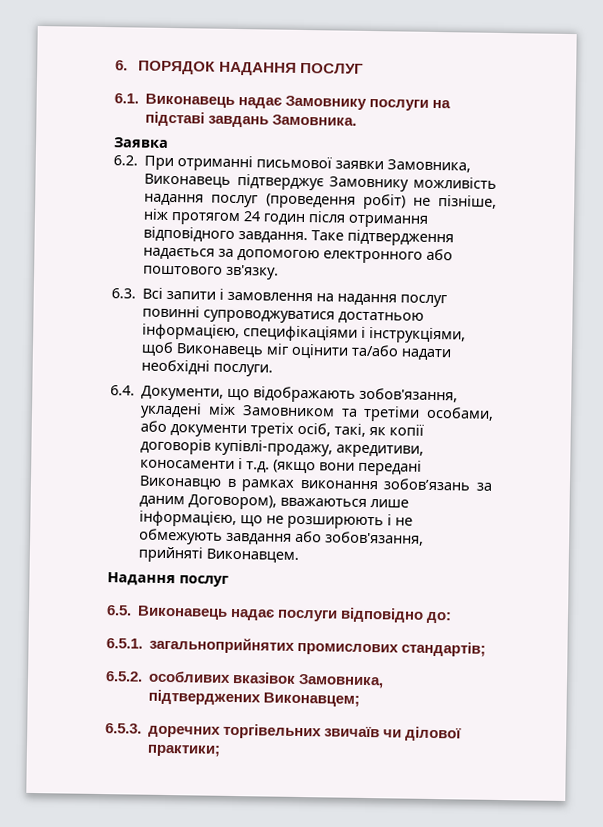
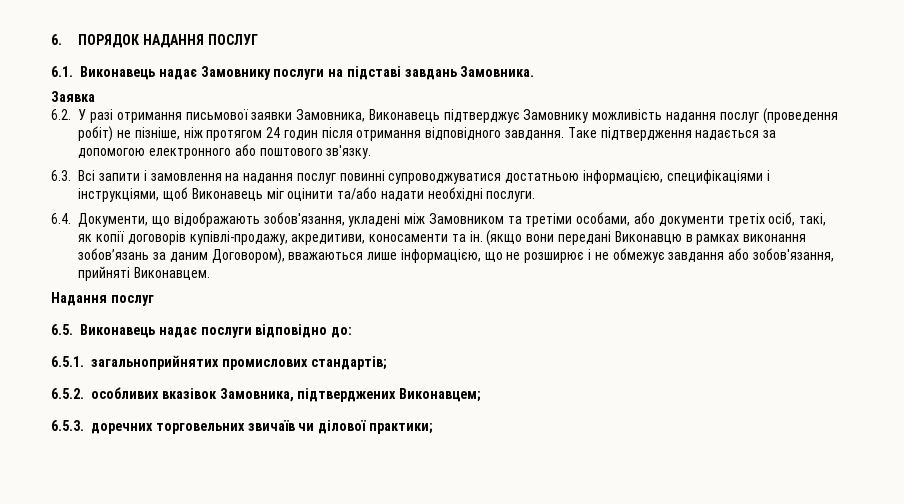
[144,155,254,172] При отриманні -> [78,109,182,123] У разі отримання
[238,458,271,473] і т.д. -> [451,231,483,242] та ін.
[287,515,385,530] розширюють -> [524,252,585,263] розширює
[139,528,224,545] обмежують -> [612,248,665,263] обмежує
[223,723,323,740] торгівельних -> [155,423,245,434] торговельних

